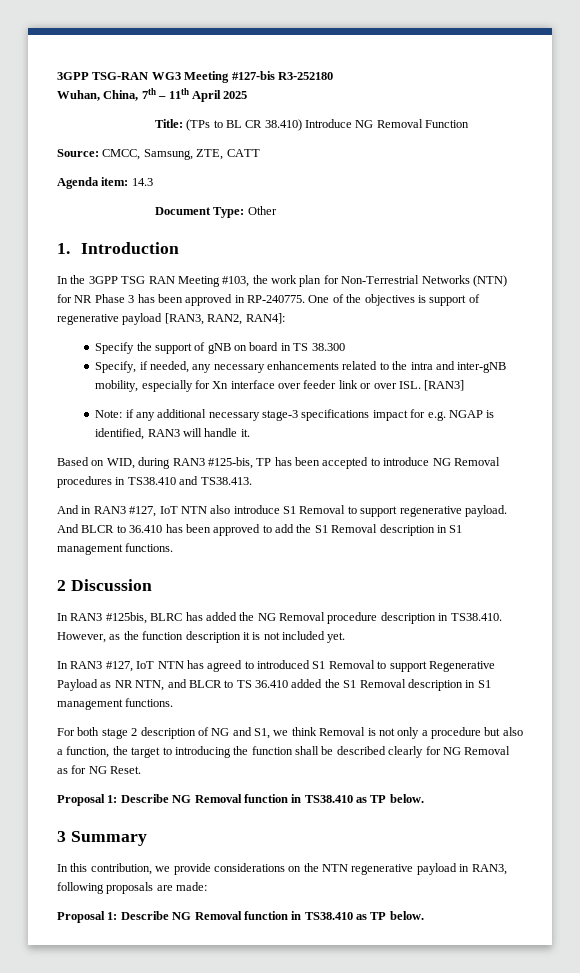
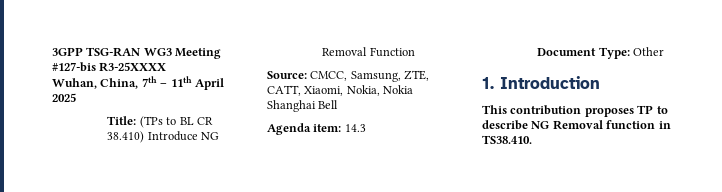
[277,72,333,80] R3-252180 -> [99,62,167,72] R3-25XXXX
[226,149,260,157] CATT -> [267,85,414,96] [267,100,339,112] CATT, Xiaomi, Nokia, Nokia Shanghai Bell
[57,275,507,287] [57,294,480,306] [57,313,285,325] [95,342,345,354] [95,361,507,373] [95,380,465,392] [95,409,495,421] [95,428,250,440] [57,457,500,469] [57,476,252,488] [57,505,507,517] [57,524,463,536] [57,543,174,555] [57,579,152,591] [57,612,502,624] [57,631,346,643] [57,660,495,672] [57,679,491,691] [57,698,174,710] [57,727,523,739] [57,746,511,758] [57,765,142,774] [57,794,424,806] [57,831,147,846] [57,863,507,875] [57,882,208,894] [57,911,424,923] In the 3GPP TSG RAN Meeting #103, the work plan for Non-Terrestrial Networks (NTN) for NR Phase 3 has been approved in RP-240775. One of the objectives is support of regenerative payload [RAN3, RAN2, RAN4]: // Specify the support of gNB on board in TS 38.300 // Specify, if needed, any necessary enhancements related to the intra and inter-gNB mobility, especially for Xn interface over feeder link or over ISL. [RAN3] // Note: if any additional necessary stage-3 specifications impact for e.g. NGAP is identified, RAN3 will handle it. // Based on WID, during RAN3 #125-bis, TP has been accepted to introduce NG Removal procedures in TS38.410 and TS38.413. // And in RAN3 #127, IoT NTN also introduce S1 Removal to support regenerative payload. And BLCR to 36.410 has been approved to add the S1 Removal description in S1 management functions. // 2 Discussion // In RAN3 #125bis, BLRC has added the NG Removal procedure description in TS38.410. However, as the function description it is not included yet. // In RAN3 #127, IoT NTN has agreed to introduced S1 Removal to support Regenerative Payload as NR NTN, and BLCR to TS 36.410 added the S1 Removal description in S1 management functions. // For both stage 2 description of NG and S1, we think Removal is not only a procedure but also a function, the target to introducing the function shall be described clearly for NG Removal as for NG Reset. // Proposal 1: Describe NG Removal function in TS38.410 as TP below. // 3 Summary // In this contribution, we provide considerations on the NTN regenerative payload in RAN3, following proposals are made: // Proposal 1: Describe NG Removal function in TS38.410 as TP below. -> [482,105,668,117] [482,120,671,130] [482,135,532,144] This contribution proposes TP to describe NG Removal function in TS38.410.

